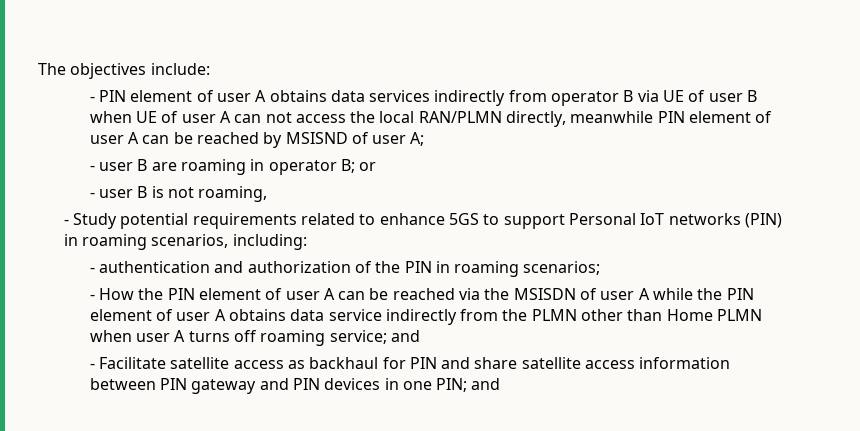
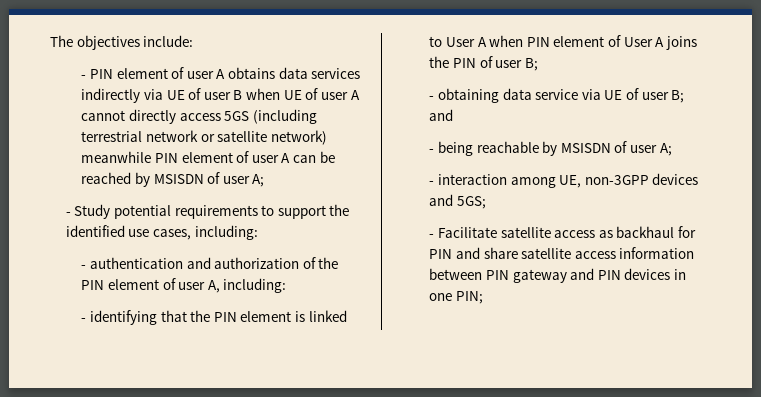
[508,90,634,106] from operator B -> (141, 95) none
[234,111,567,127] can not access the local RAN/PLMN directly, -> [81,109,317,124] [81,130,327,145] cannot directly access 5GS (including terrestrial network or satellite network)
[285,132,425,146] [89,159,377,175] [89,186,268,202] [63,213,782,229] [63,234,229,250] MSISND of user A; // - user B are roaming in operator B; or // - user B is not roaming, // - Study potential requirements related to enhance 5GS to support Personal IoT networks (PIN) in roaming scenarios, -> [153,172,265,187] [65,204,350,219] [65,225,191,240] MSISDN of user A; // - Study potential requirements to support the identified use cases,
[435,261,601,277] [89,288,754,300] [89,309,763,325] [89,330,420,346] in roaming scenarios; // - How the PIN element of user A can be reached via the MSISDN of user A while the PIN element of user A obtains data service indirectly from the PLMN other than Home PLMN when user A turns off roaming service; and -> [107,278,287,293] [81,310,347,325] [429,35,698,50] [429,56,538,71] [429,88,685,103] [429,109,454,121] [429,141,672,156] [429,173,699,188] [429,194,486,209] element of user A, including: // - identifying that the PIN element is linked to User A when PIN element of User A joins the PIN of user B; // - obtaining data service via UE of user B; and // - being reachable by MSISDN of user A; // - interaction among UE, non-3GPP devices and 5GS;
[471,378,501,390] and -> (483, 297) none

